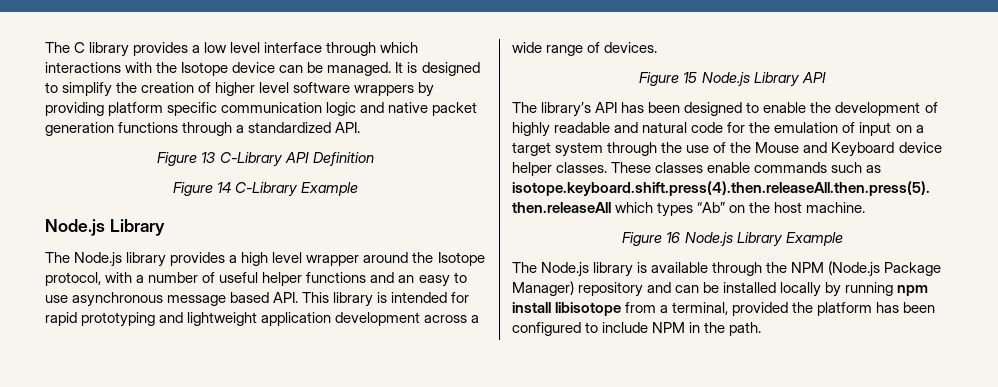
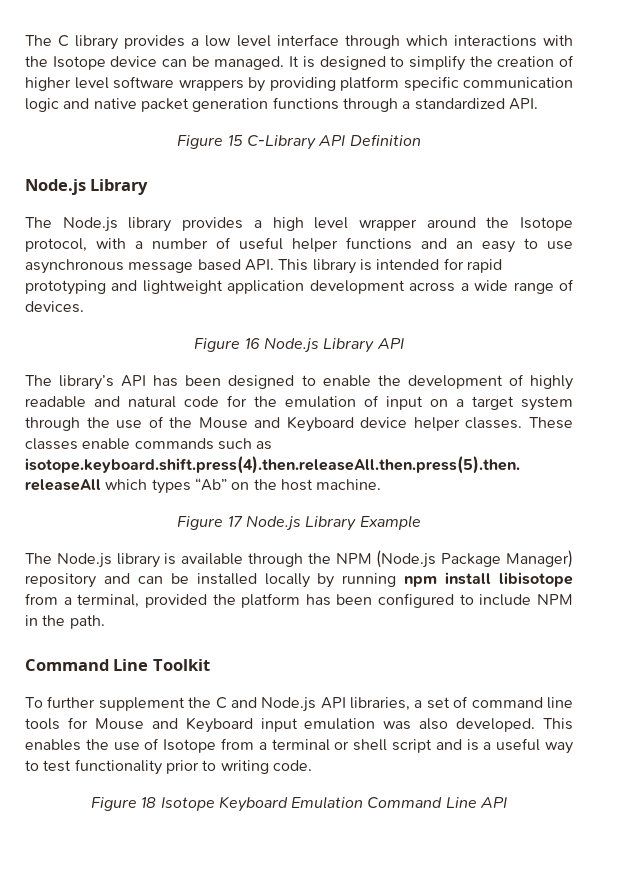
[201,152,216,163] 13 -> [227,135,243,146] 15
[172,182,359,197] // Figure 14 C-Library Example -> (421, 140) none
[683,72,698,83] 15 -> [244,338,260,349] 16
[666,232,681,243] 16 -> [227,516,243,527] 17
(762, 329) none -> [25,659,210,671] [25,696,574,712] [25,717,574,733] [25,738,573,754] [25,759,312,775] [90,796,508,812] // Command Line Toolkit // To further supplement the C and Node.js API libraries, a set of command line tools for Mouse and Keyboard input emulation was also developed. This enables the use of Isotope from a terminal or shell script and is a useful way to test functionality prior to writing code. // Figure 18 Isotope Keyboard Emulation Command Line API

